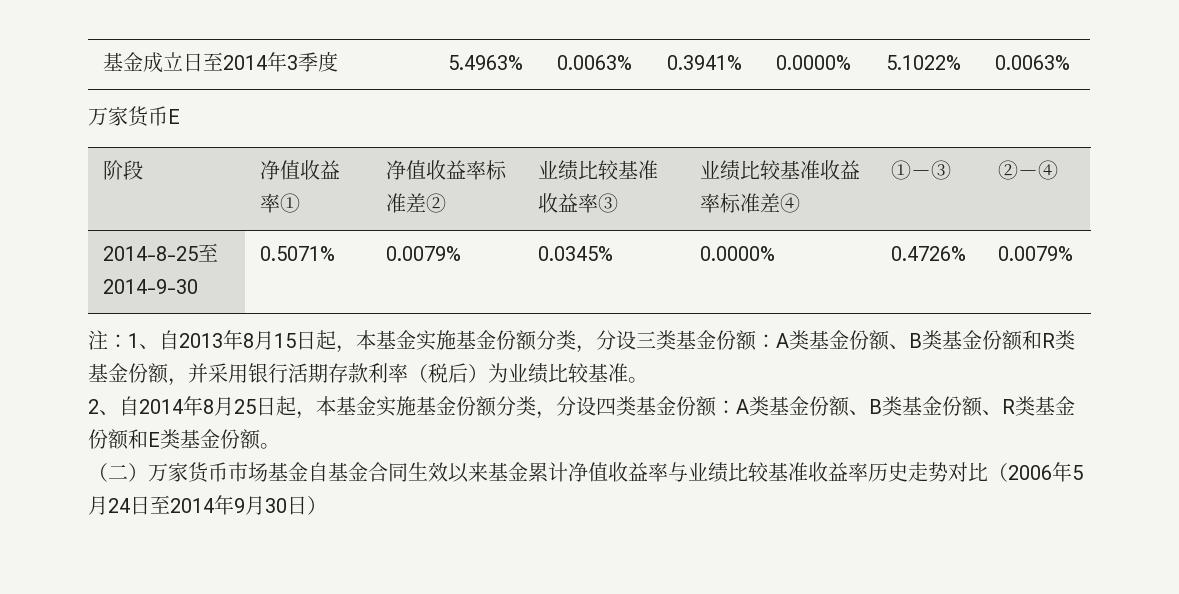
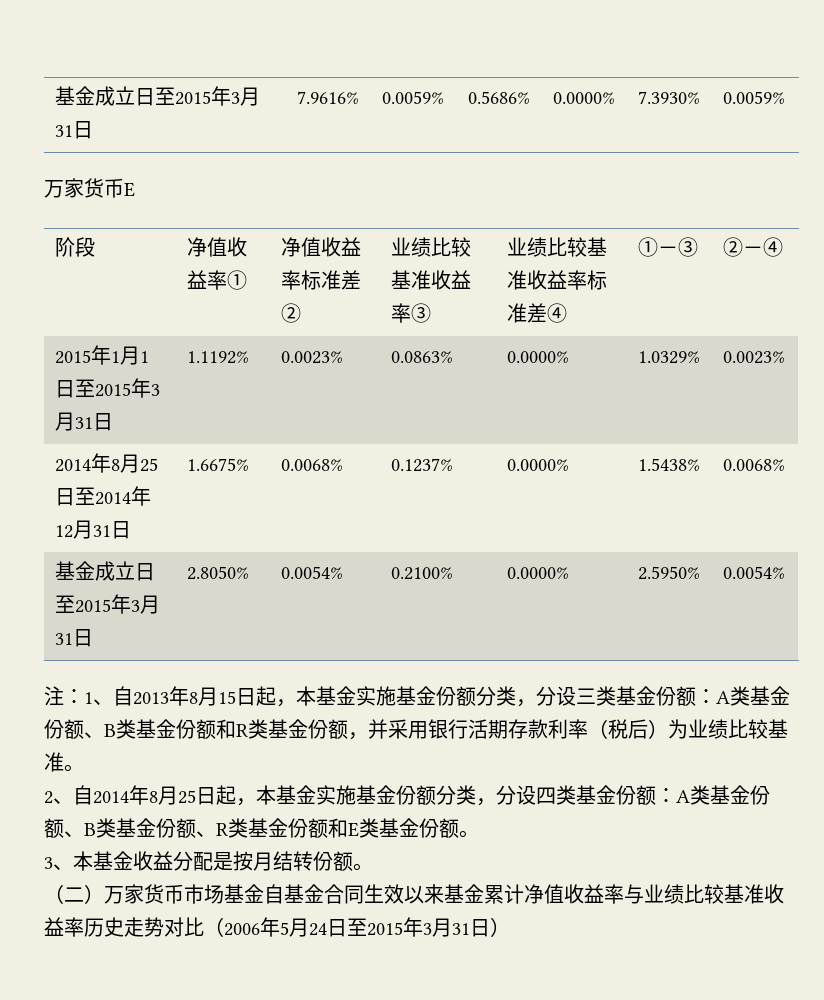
[103,51,339,73] [448,55,524,70] [557,55,633,70] [667,55,743,70] [776,55,852,70] [886,55,962,70] [995,55,1071,70] 基金成立日至2014年3季度 | 5.4963% | 0.0063% | 0.3941% | 0.0000% | 5.1022% | 0.0063% -> [55,86,261,106] [55,121,94,139] [297,91,360,104] [382,91,445,104] [468,91,531,104] [553,92,616,104] [638,91,701,104] [723,91,786,104] 基金成立日至2015年3月31日 | 7.9616% | 0.0059% | 0.5686% | 0.0000% | 7.3930% | 0.0059%
[103,243,219,262] [103,279,199,294] [260,246,336,261] [386,246,462,261] [538,246,614,261] [700,246,776,261] [891,246,967,261] [998,246,1074,261] 2014-8-25至2014-9-30 | 0.5071% | 0.0079% | 0.0345% | 0.0000% | 0.4726% | 0.0079% -> [55,345,150,365] [55,378,161,398] [55,412,114,431] [187,351,250,364] [281,351,344,364] [391,351,454,363] [507,351,570,363] [638,351,701,364] [723,351,786,364] [55,453,159,473] [55,486,152,506] [55,520,132,539] [187,458,250,471] [281,459,344,471] [391,458,454,472] [507,459,570,471] [638,458,701,471] [723,459,786,471] [55,561,156,581] [55,594,161,614] [55,629,94,647] [187,566,250,580] [281,566,344,579] [391,567,454,580] [507,567,570,579] [638,566,701,580] [723,566,786,579] 2015年1月1日至2015年3月31日 | 1.1192% | 0.0023% | 0.0863% | 0.0000% | 1.0329% | 0.0023% // 2014年8月25日至2014年12月31日 | 1.6675% | 0.0068% | 0.1237% | 0.0000% | 1.5438% | 0.0068% // 基金成立日至2015年3月31日 | 2.8050% | 0.0054% | 0.2100% | 0.0000% | 2.5950% | 0.0054%
(280, 446) none -> [44,851,373,871] // 3、本基金收益分配是按月结转份额。
[170,495,287,515] 2014年9月30 -> [367,917,470,937] 2015年3月31

